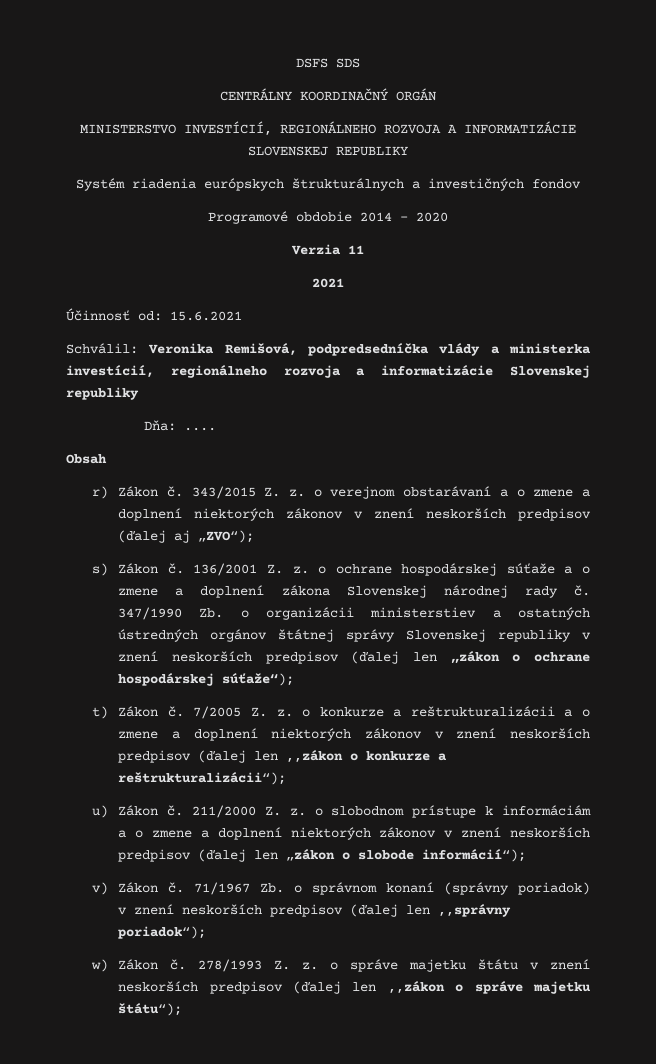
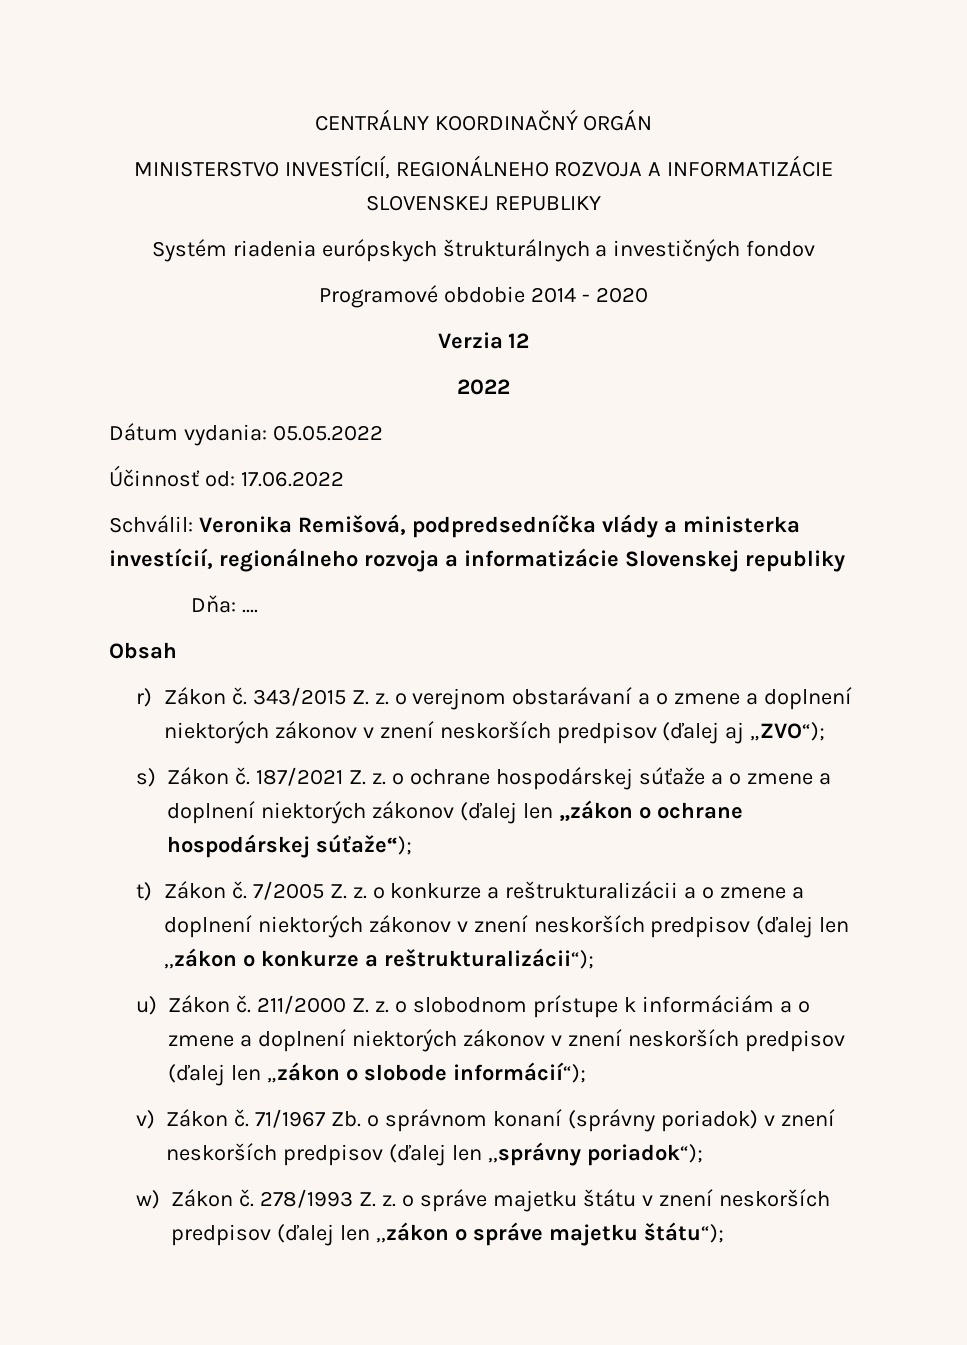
[296,58,360,68] DSFS SDS // -> (314, 120) none
[348,245,364,254] [312,278,344,288] 11 // 2021 -> [508,333,530,348] [457,379,510,395] [109,423,383,446] 12 // 2022 // Dátum vydania: 05.05.2022
[170,311,242,321] 15.6.2021 -> [240,471,344,487] 17.06.2022
[193,563,258,576] 136/2001 -> [256,767,344,786] 187/2021
[281,585,591,598] [118,607,590,620] [118,629,592,642] [118,651,339,664] zákona Slovenskej národnej rady č. 347/1990 Zb. o organizácii ministerstiev a ostatných ústredných orgánov štátnej správy Slovenskej republiky v znení neskorších predpisov -> [261,801,455,824] niektorých zákonov

